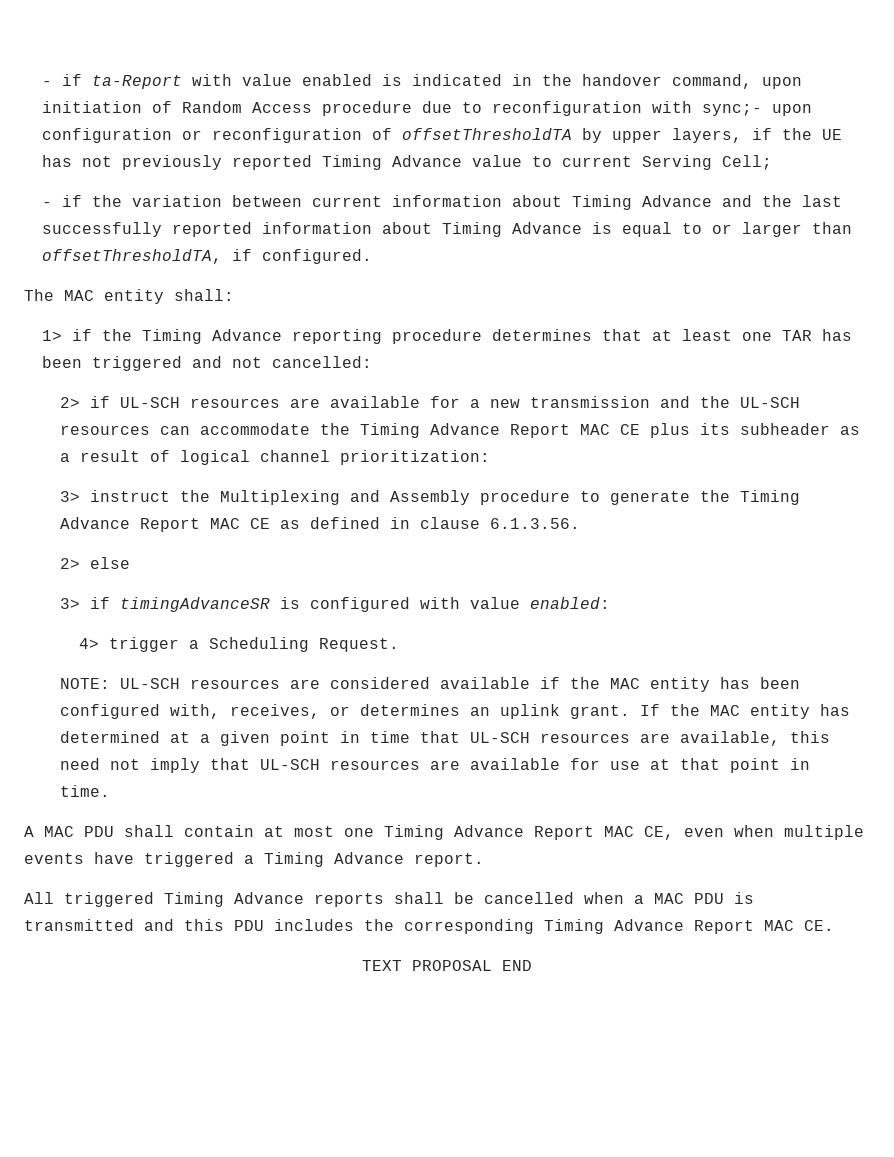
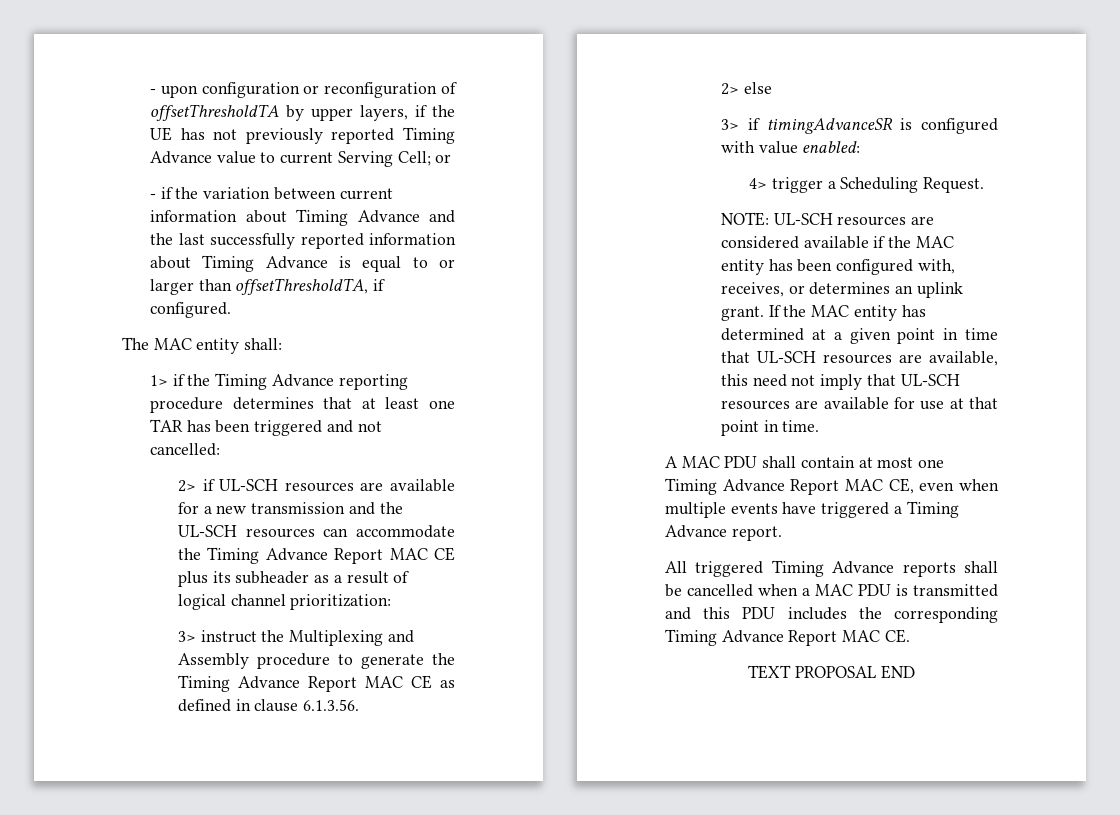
[42,74,803,89] [42,101,763,116] - if ta-Report with value enabled is indicated in the handover command, upon initiation of Random Access procedure due to reconfiguration with sync;- -> [150,89,157,94] -
(773, 162) none -> [435,154,452,163] or

